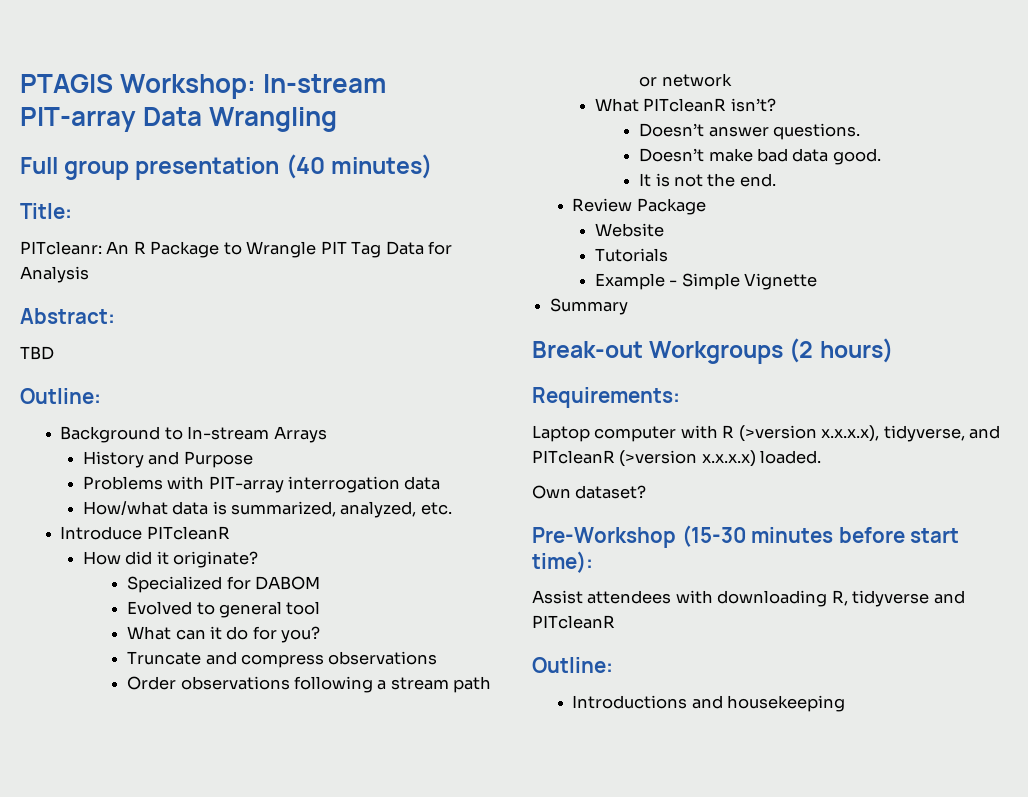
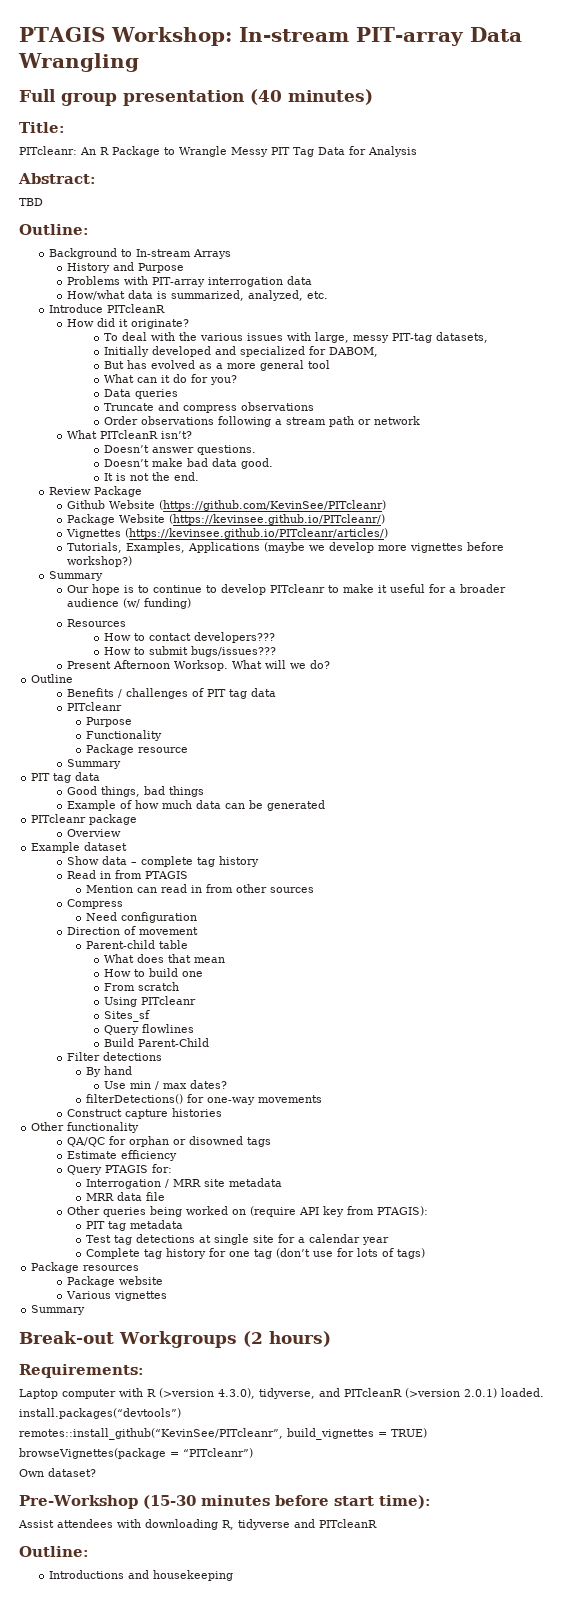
(317, 249) none -> [231,147,268,157] Messy
[127,576,321,593] [127,601,215,615] Specialized for DABOM // Evolved to -> [103,332,488,343] [103,346,378,357] [103,360,256,369] To deal with the various issues with large, messy PIT-tag datasets, // Initially developed and specialized for DABOM, // But has evolved as a more
(321, 634) none -> [103,389,178,399] // Data queries
[594,223,664,237] [594,248,668,262] [594,273,817,290] Website // Tutorials // Example - Simple Vignette -> [67,500,387,511] [67,514,386,525] [66,528,389,539] [67,542,505,553] [67,556,133,567] [49,571,104,581] [67,584,507,595] [67,598,192,609] [67,619,127,627] [103,632,275,643] [103,646,276,657] [67,660,331,671] [31,674,74,683] [67,688,277,699] [67,702,123,711] [85,717,132,727] [85,730,162,741] [85,744,188,755] [67,759,122,769] [31,772,101,783] [67,786,205,797] [67,800,326,811] [31,814,138,825] [67,829,122,837] [31,842,128,853] [67,856,260,867] [67,870,189,879] [85,884,314,893] [67,899,124,909] [85,912,197,923] [67,926,199,935] [85,940,188,949] [103,954,225,963] [103,968,203,977] [103,982,179,991] [103,996,196,1007] [103,1010,150,1022] [103,1024,194,1035] [103,1038,209,1047] [67,1052,163,1061] [85,1066,132,1077] [103,1080,227,1090] [85,1094,322,1105] [67,1108,223,1119] [31,1122,140,1133] [67,1136,272,1147] [67,1150,178,1161] [67,1164,173,1175] [85,1178,282,1189] [85,1192,165,1201] [67,1206,429,1217] [85,1220,183,1231] [85,1234,389,1245] [85,1248,425,1259] [31,1262,140,1273] [67,1276,164,1287] [66,1291,168,1301] Github Website (https://github.com/KevinSee/PITcleanr) // Package Website (https://kevinsee.github.io/PITcleanr/) // Vignettes (https://kevinsee.github.io/PITcleanr/articles/) // Tutorials, Examples, Applications (maybe we develop more vignettes before workshop?) // Summary // Our hope is to continue to develop PITcleanr to make it useful for a broader audience (w/ funding) // Resources // How to contact developers??? // How to submit bugs/issues??? // Present Afternoon Worksop. What will we do? // Outline // Benefits / challenges of PIT tag data // PITcleanr // Purpose // Functionality // Package resource // Summary // PIT tag data // Good things, bad things // Example of how much data can be generated // PITcleanr package // Overview // Example dataset // Show data – complete tag history // Read in from PTAGIS // Mention can read in from other sources // Compress // Need configuration // Direction of movement // Parent-child table // What does that mean // How to build one // From scratch // Using PITcleanr // Sites_sf // Query flowlines // Build Parent-Child // Filter detections // By hand // Use min / max dates? // filterDetections() for one-way movements // Construct capture histories // Other functionality // QA/QC for orphan or disowned tags // Estimate efficiency // Query PTAGIS for: // Interrogation / MRR site metadata // MRR data file // Other queries being worked on (require API key from PTAGIS): // PIT tag metadata // Test tag detections at single site for a calendar year // Complete tag history for one tag (don’t use for lots of tags) // Package resources // Package website // Various vignettes
[821,425,880,442] x.x.x.x), -> [218,1388,255,1399] 4.3.0),
[701,450,756,467] x.x.x.x) -> [464,1388,497,1398] 2.0.1)
(822, 457) none -> [19,1408,181,1419] [19,1428,427,1440] [19,1448,253,1459] // install.packages(“devtools”) // remotes::install_github(“KevinSee/PITcleanr”, build_vignettes = TRUE) // browseVignettes(package = “PITcleanr”)

